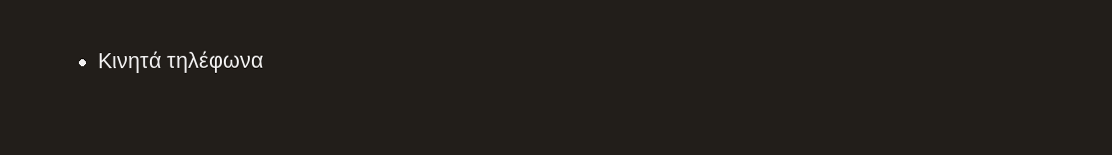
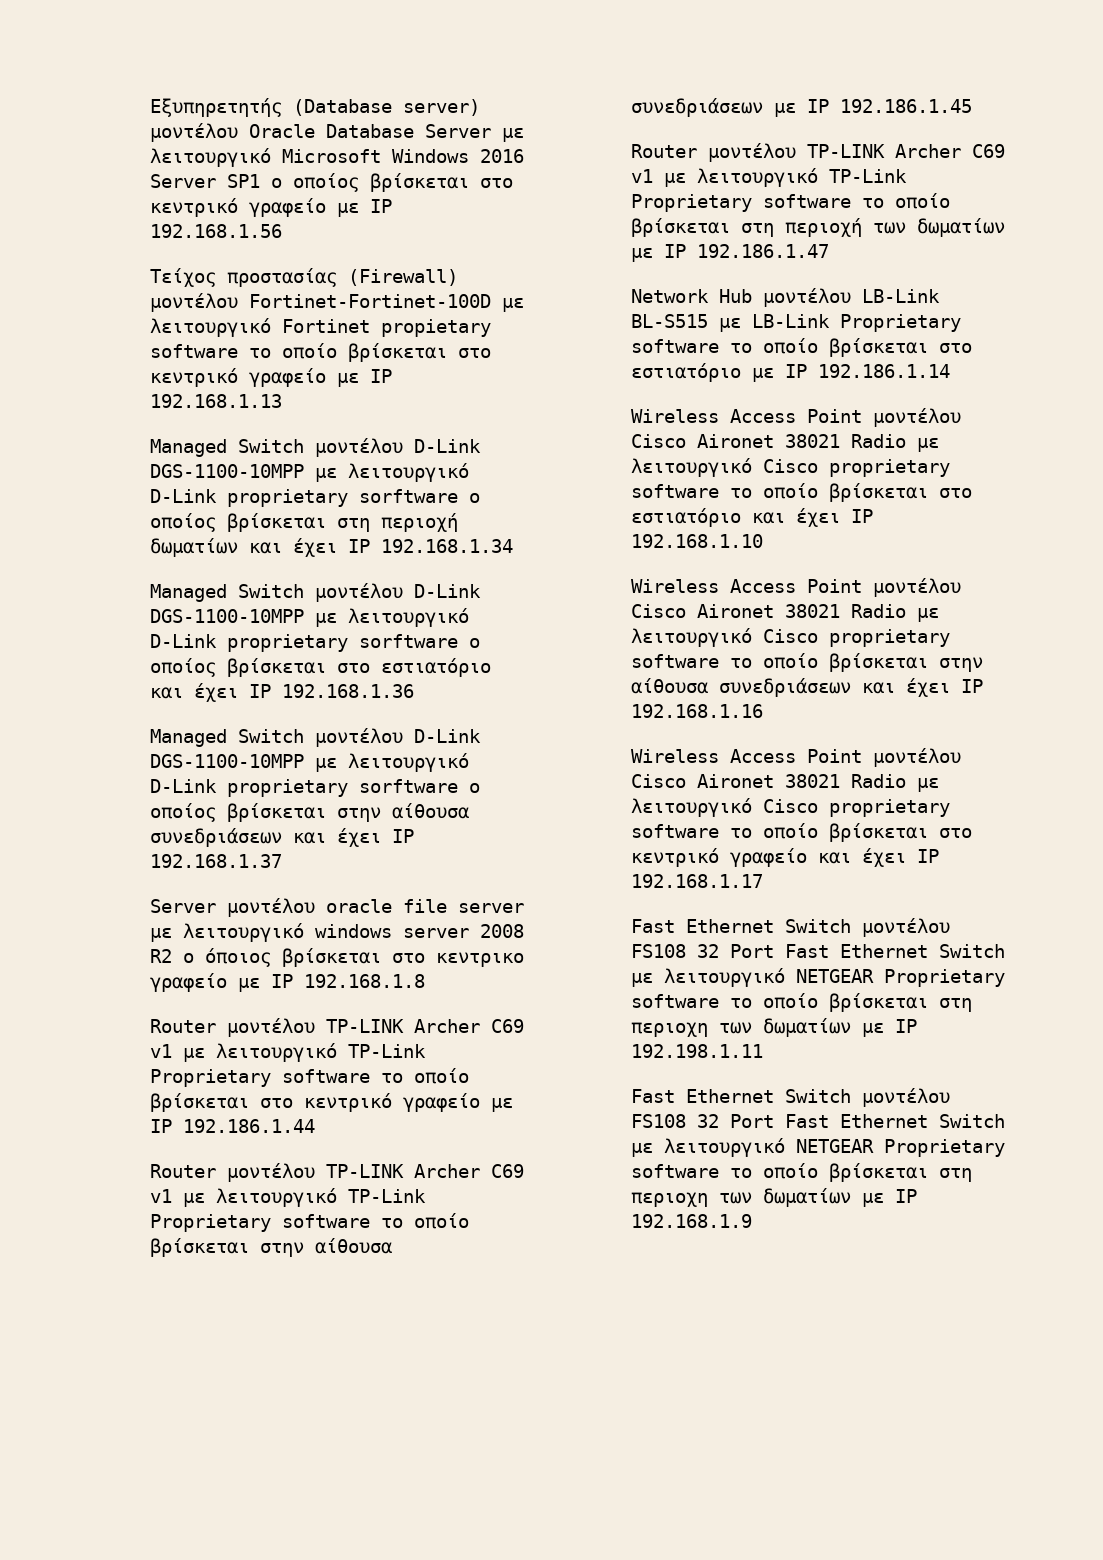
[96,50,263,74] Κινητά τηλέφωνα -> [150,98,481,117] [150,123,525,142] [150,148,525,167] [150,173,514,192] [150,198,393,217] [150,224,283,238] [150,268,459,287] [150,293,525,312] [150,318,492,337] [150,343,492,362] [150,368,393,387] [150,394,283,408] [150,438,482,457] [150,463,470,482] [150,489,481,507] [150,513,459,532] [150,538,514,557] [150,583,482,602] [150,608,470,627] [150,634,481,652] [150,658,492,677] [150,683,415,702] [150,728,482,747] [150,753,470,772] [150,779,481,797] [150,803,470,822] [150,828,415,847] [150,854,283,868] [150,898,525,917] [150,923,525,942] [150,948,525,967] [150,973,426,992] [150,1018,525,1037] [150,1043,427,1062] [150,1068,470,1087] [150,1093,514,1112] [150,1119,316,1133] [150,1163,525,1182] [150,1188,427,1207] [150,1213,470,1232] [150,1238,393,1257] [631,98,973,117] [631,143,1006,162] [631,168,908,187] [631,193,951,212] [631,218,1006,237] [631,244,830,262] [631,288,941,307] [631,314,962,332] [631,338,973,357] [631,363,951,382] [631,408,962,427] [631,434,940,452] [631,458,951,477] [631,483,973,502] [631,508,874,527] [631,534,764,548] [631,578,962,597] [631,604,940,622] [631,628,951,647] [631,653,984,672] [631,678,984,697] [631,704,764,718] [631,748,962,767] [631,774,940,792] [631,798,951,817] [631,823,973,842] [631,848,940,867] [631,874,764,888] [631,918,951,937] [631,944,1006,958] [631,968,1006,987] [631,993,973,1012] [631,1018,918,1037] [631,1044,764,1058] [631,1088,951,1107] [631,1114,1006,1128] [631,1138,1006,1157] [631,1163,973,1182] [631,1188,918,1207] [631,1214,753,1228] Εξυπηρετητής (Database server) μοντέλου Oracle Database Server με λειτουργικό Microsoft Windows 2016 Server SP1 ο οποίος βρίσκεται στο κεντρικό γραφείο με ΙP 192.168.1.56 // Τείχος προστασίας (Firewall) μοντέλου Fortinet-Fortinet-100D με λειτουργικό Fortinet propietary software το οποίο βρίσκεται στο κεντρικό γραφείο με IP 192.168.1.13 // Managed Switch μοντέλου D-Link DGS-1100-10MPP με λειτουργικό D-Link proprietary sorftware ο οποίος βρίσκεται στη περιοχή δωματίων και έχει IP 192.168.1.34 // Managed Switch μοντέλου D-Link DGS-1100-10MPP με λειτουργικό D-Link proprietary sorftware ο οποίος βρίσκεται στο εστιατόριο και έχει IP 192.168.1.36 // Managed Switch μοντέλου D-Link DGS-1100-10MPP με λειτουργικό D-Link proprietary sorftware ο οποίος βρίσκεται στην αίθουσα συνεδριάσεων και έχει IP 192.168.1.37 // Server μοντέλου oracle file server με λειτουργικό windows server 2008 R2 ο όποιος βρίσκεται στο κεντρικο γραφείο με IP 192.168.1.8 // Router μοντέλου TP-LINK Archer C69 v1 με λειτουργικό TP-Link Proprietary software το οποίο βρίσκεται στο κεντρικό γραφείο με IP 192.186.1.44 // Router μοντέλου TP-LINK Archer C69 v1 με λειτουργικό TP-Link Proprietary software το οποίο βρίσκεται στην αίθουσα συνεδριάσεων με IP 192.186.1.45 // Router μοντέλου TP-LINK Archer C69 v1 με λειτουργικό TP-Link Proprietary software το οποίο βρίσκεται στη περιοχή των δωματίων με IP 192.186.1.47 // Network Hub μοντέλου LB-Link BL-S515 με LB-Link Proprietary software το οποίο βρίσκεται στο εστιατόριο με IP 192.186.1.14 // Wireless Access Point μοντέλου Cisco Aironet 38021 Radio με λειτουργικό Cisco proprietary software το οποίο βρίσκεται στο εστιατόριο και έχει IP 192.168.1.10 // Wireless Access Point μοντέλου Cisco Aironet 38021 Radio με λειτουργικό Cisco proprietary software το οποίο βρίσκεται στην αίθουσα συνεδριάσεων και έχει IP 192.168.1.16 // Wireless Access Point μοντέλου Cisco Aironet 38021 Radio με λειτουργικό Cisco proprietary software το οποίο βρίσκεται στο κεντρικό γραφείο και έχει IP 192.168.1.17 // Fast Ethernet Switch μοντέλου FS108 32 Port Fast Ethernet Switch με λειτουργικό NETGEAR Proprietary software το οποίο βρίσκεται στη περιοχη των δωματίων με IP 192.198.1.11 // Fast Ethernet Switch μοντέλου FS108 32 Port Fast Ethernet Switch με λειτουργικό NETGEAR Proprietary software το οποίο βρίσκεται στη περιοχη των δωματίων με IP 192.168.1.9

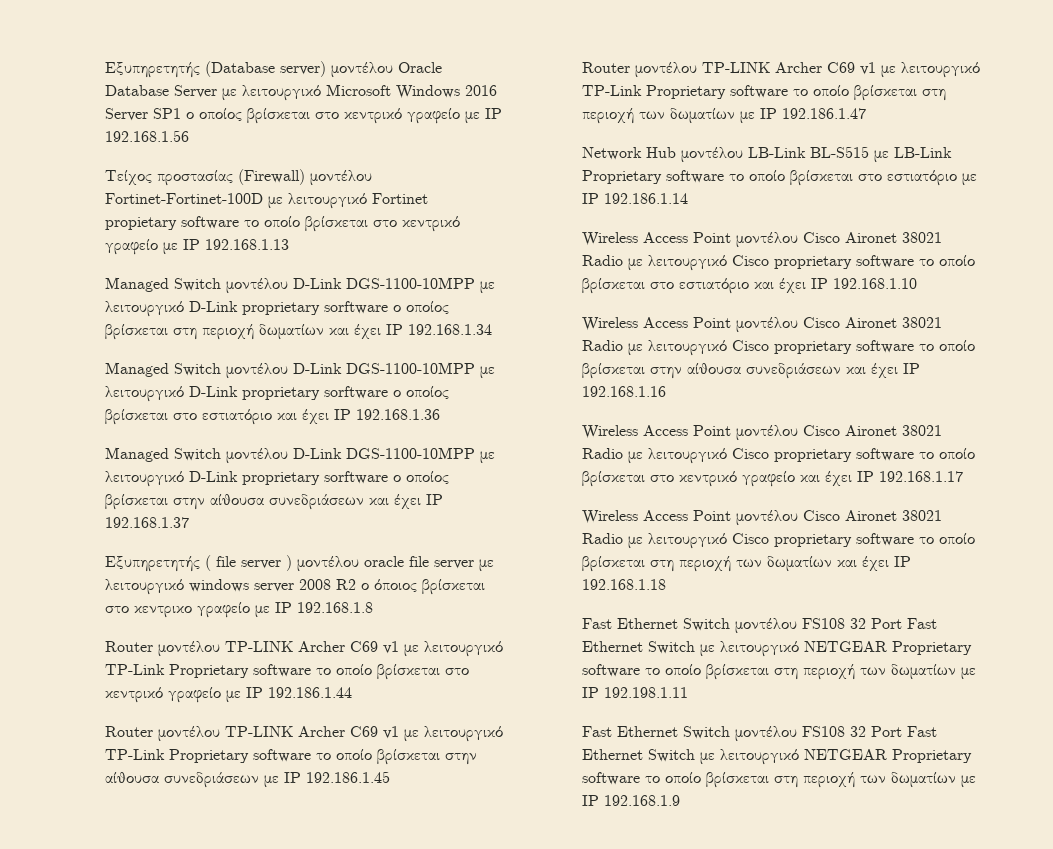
[150,899,217,913] Server -> [104,555,292,572] Εξυπηρετητής ( file server )
(764, 881) none -> [581,510,942,526] [581,533,975,549] [581,556,911,572] [581,579,666,590] // Wireless Access Point μοντέλου Cisco Aironet 38021 Radio με λειτουργικό Cisco proprietary software το οποίο βρίσκεται στη περιοχή των δωματίων και έχει IP 192.168.1.18
[631,1022,709,1037] περιοχη -> [802,664,855,680] περιοχή
[631,1192,709,1207] περιοχη -> [802,772,855,788] περιοχή

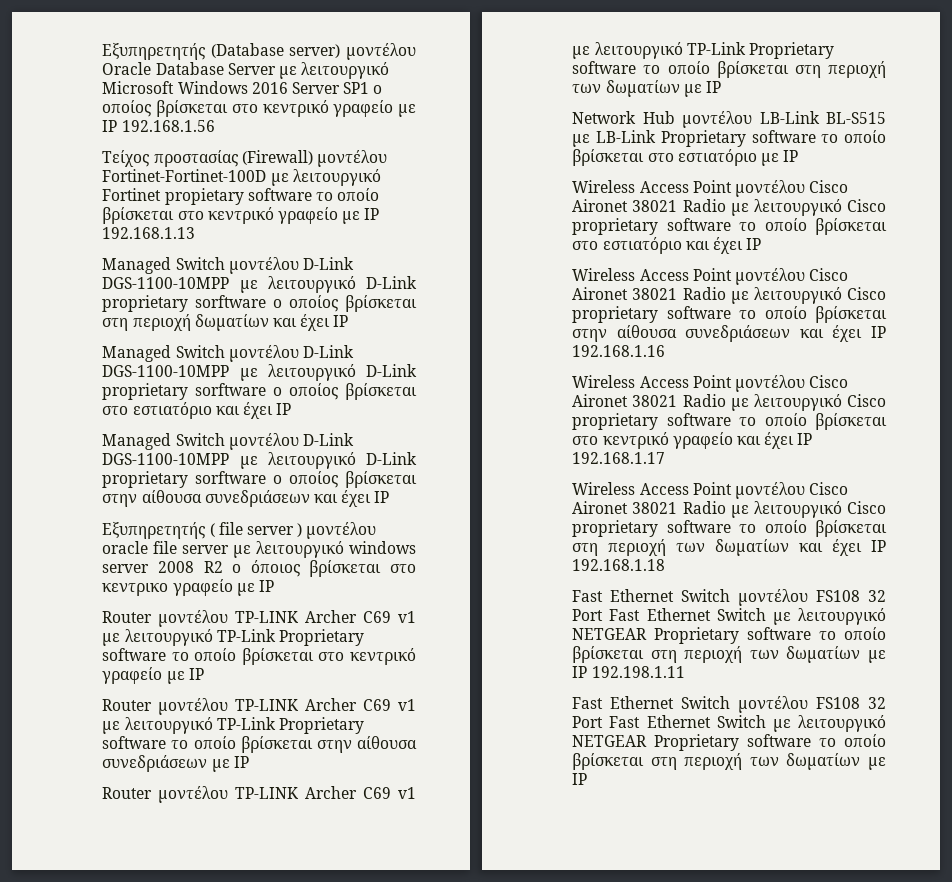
[407,324,492,335] 192.168.1.34 -> (349, 321) none
[355,409,440,420] 192.168.1.36 -> (292, 409) none
[104,517,189,528] 192.168.1.37 -> (390, 497) none
[296,602,373,613] 192.168.1.8 -> (274, 586) none
[267,687,352,698] 192.186.1.44 -> (204, 674) none
[305,771,390,783] 192.186.1.45 -> (249, 762) none
[781,108,866,119] 192.186.1.47 -> (721, 87) none
[603,193,688,204] 192.186.1.14 -> (799, 156) none
[832,278,917,289] 192.168.1.10 -> (762, 244) none
[603,795,680,806] 192.168.1.9 -> (588, 779) none

